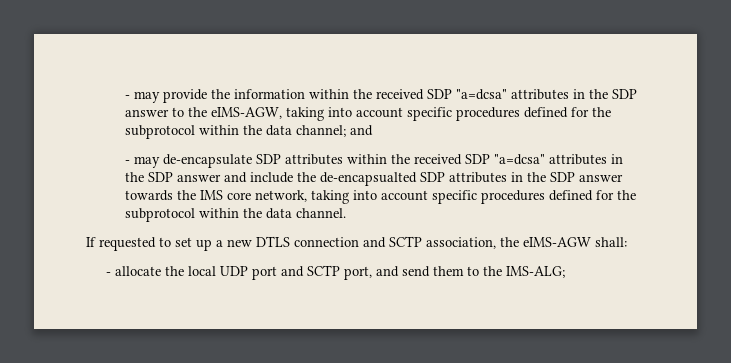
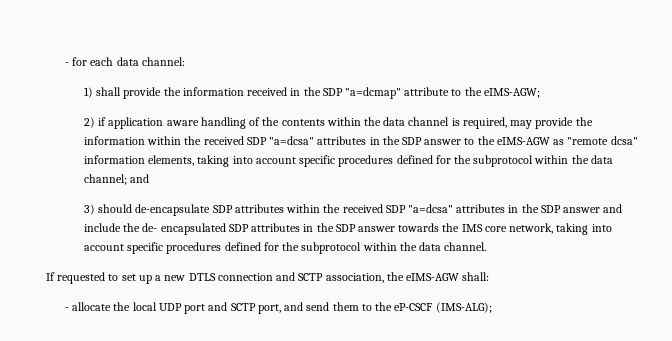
[125,95,131,99] - -> [64,57,185,66] [83,87,540,99] [83,117,507,129] - for each data channel: // 1) shall provide the information received in the SDP "a=dcmap" attribute to the eIMS-AGW; // 2) if application aware handling of the contents within the data channel is required,
[211,107,283,119] eIMS-AGW, -> [496,136,638,145] [83,155,195,166] eIMS-AGW as "remote dcsa" information elements,
[125,156,161,168] - may -> [83,204,133,215] 3) should
[320,172,418,186] de-encapsualted -> [142,223,226,235] de- encapsulated
[505,266,565,278] IMS-ALG; -> [394,302,492,313] eP-CSCF (IMS-ALG);

